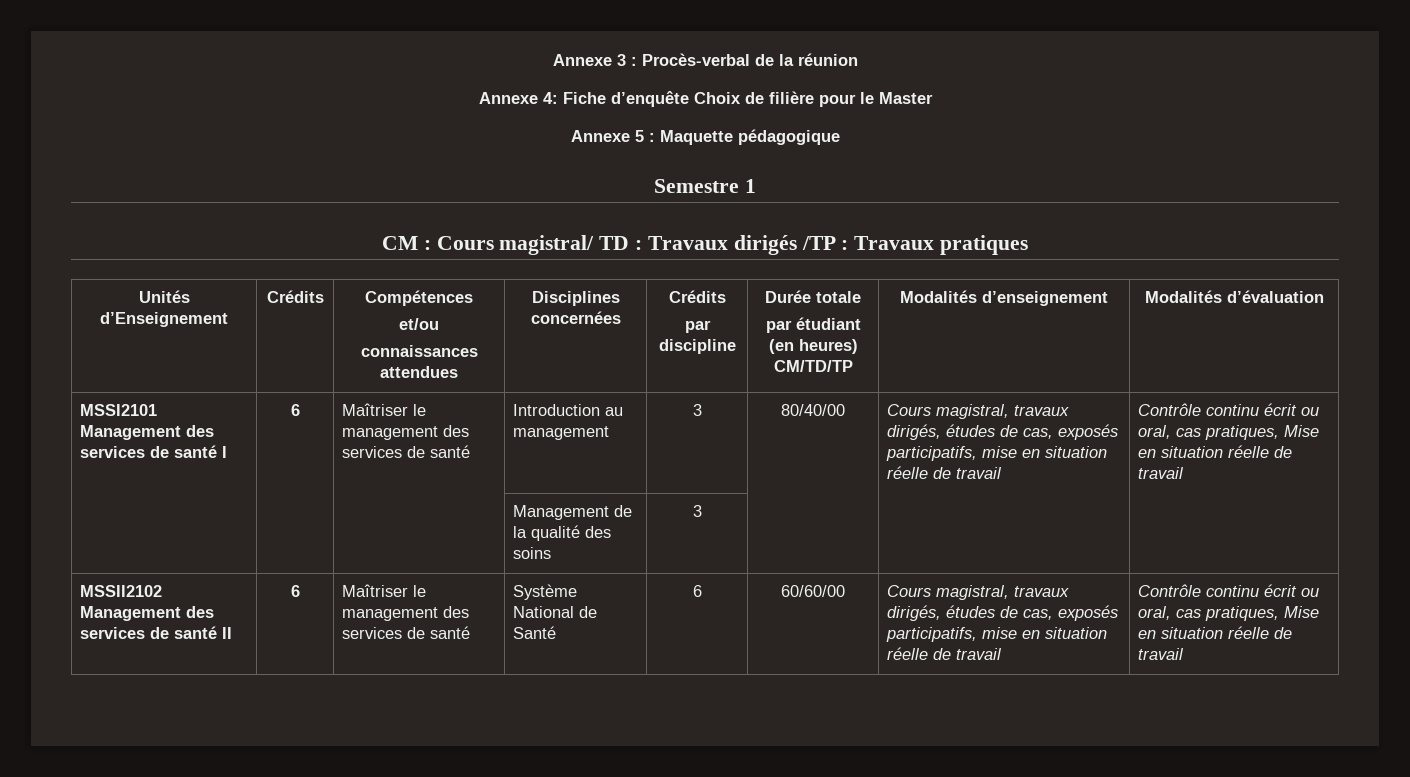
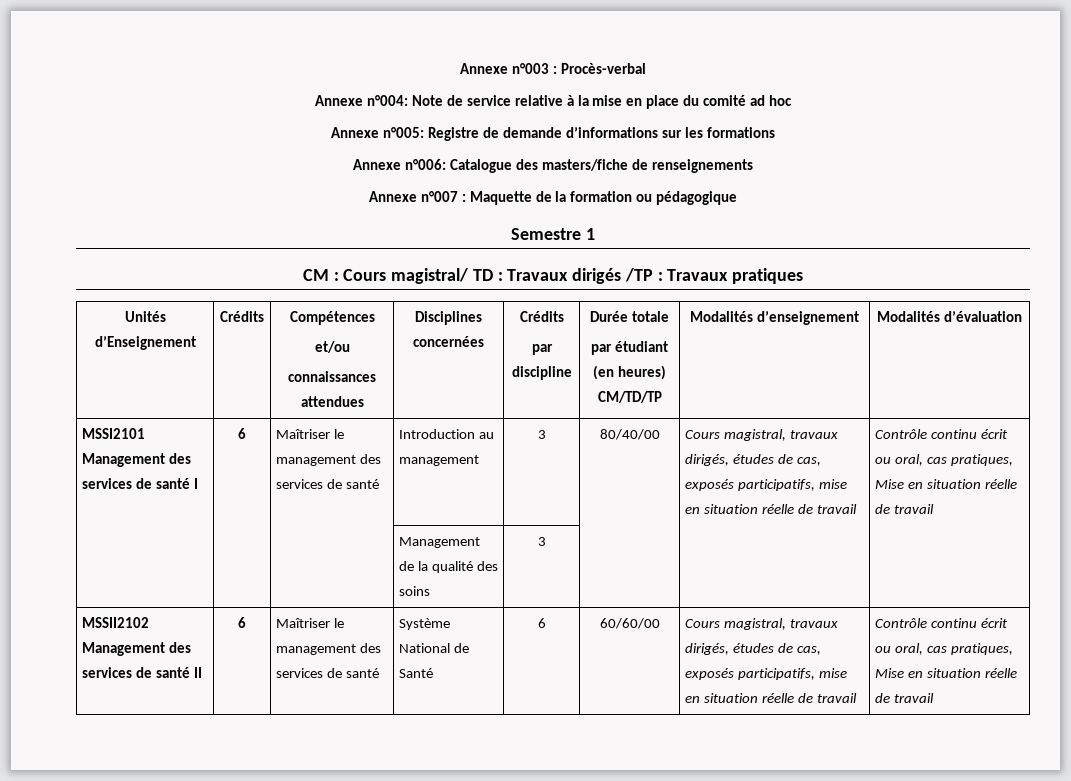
[552,54,626,66] Annexe 3 -> [460,63,550,74] Annexe n°003
[754,53,858,66] [478,91,933,107] [570,130,733,145] de la réunion // Annexe 4: Fiche d’enquête Choix de filière pour le Master // Annexe 5 : Maquette -> [315,95,792,109] [331,127,775,141] [353,159,753,173] [368,191,653,205] // Annexe n°004: Note de service relative à la mise en place du comité ad hoc // Annexe n°005: Registre de demande d’informations sur les formations // Annexe n°006: Catalogue des masters/fiche de renseignements // Annexe n°007 : Maquette de la formation ou

